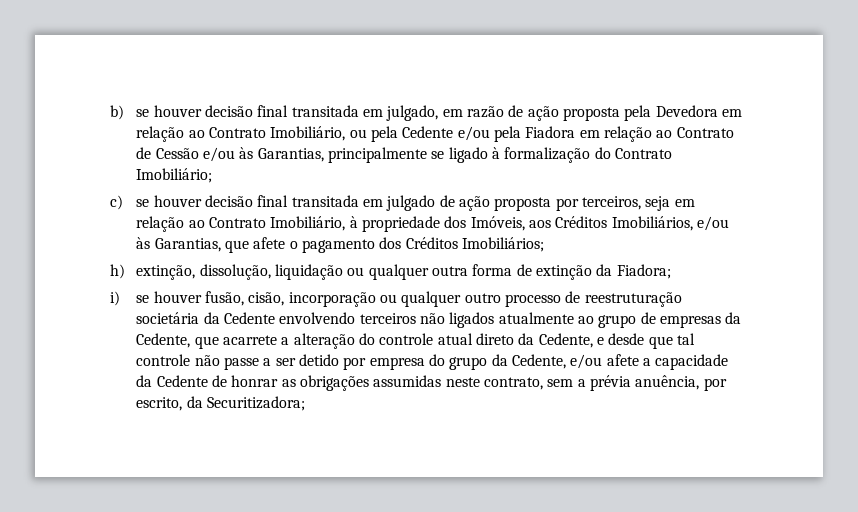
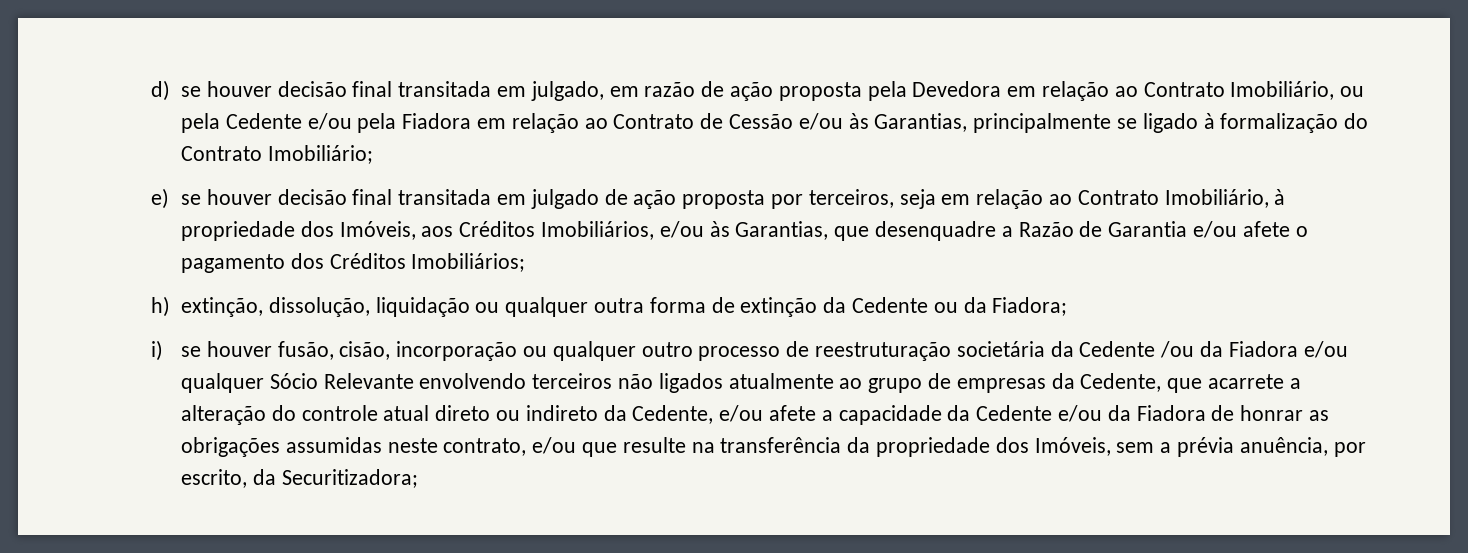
[109,105,124,120] b) -> [150,80,170,101] d)
[109,195,123,210] c) -> [150,188,169,209] e)
(250, 246) none -> [875,221,1238,241] desenquadre a Razão de Garantia e/ou
(613, 270) none -> [852,297,987,313] Cedente ou da
(276, 318) none -> [1160,341,1348,358] [180,373,414,393] /ou da Fiadora e/ou qualquer Sócio Relevante
[518,333,695,349] [136,354,488,370] da Cedente, e desde que tal controle não passe a ser detido por empresa do grupo -> [496,405,598,421] ou indireto
(208, 381) none -> [1058,405,1206,422] e/ou da Fiadora
(544, 383) none -> [532,437,1111,457] e/ou que resulte na transferência da propriedade dos Imóveis,

